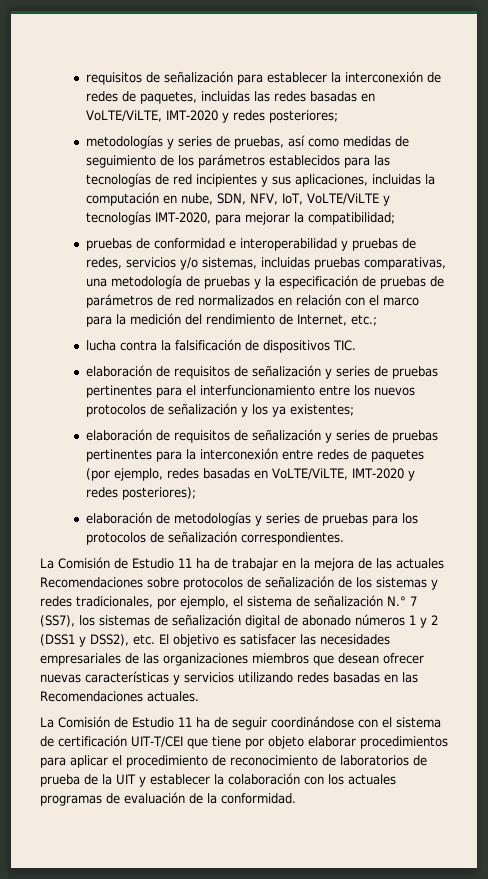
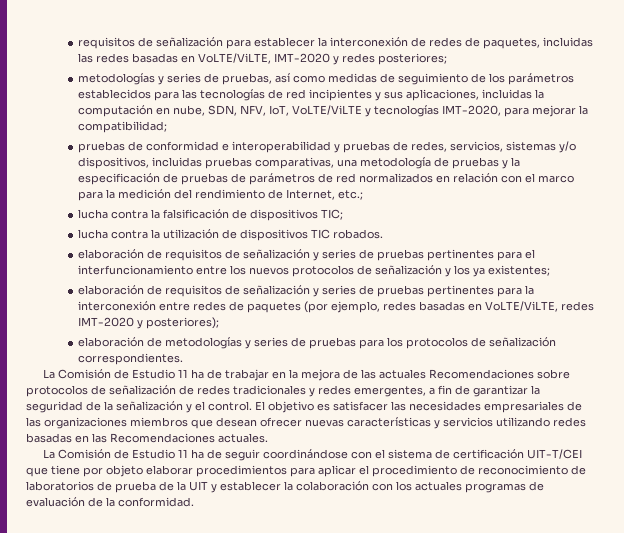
[125,257,257,270] servicios y/o sistemas, -> [449,141,576,153] [77,157,149,169] servicios, sistemas y/o dispositivos,
[332,340,356,351] TIC. -> [320,209,343,220] [77,229,383,241] TIC; // lucha contra la utilización de dispositivos TIC robados.
[351,468,415,481] [85,487,118,498] IMT-2020 y redes -> [560,301,594,311] [77,317,143,329] redes IMT-2020 y
[356,577,438,590] [40,595,417,609] [40,614,438,628] [40,634,155,647] los sistemas y redes tradicionales, por ejemplo, el sistema de señalización N.° 7 (SS7), los sistemas de señalización digital de abonado números 1 y 2 (DSS1 y DSS2), etc. -> [197,385,540,397] [26,401,252,413] redes tradicionales y redes emergentes, a fin de garantizar la seguridad de la señalización y el control.

